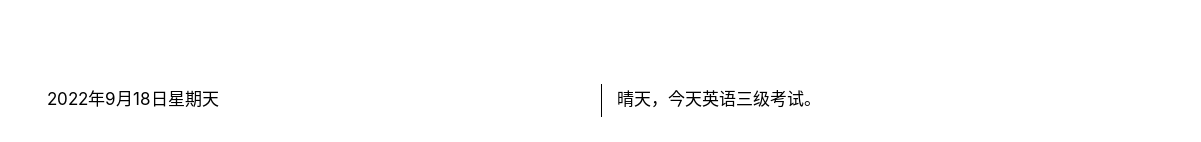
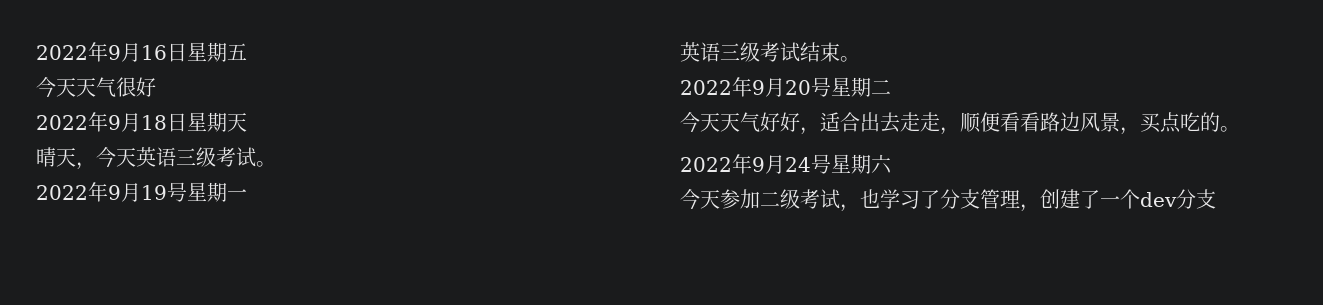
[47,90,133,107] 2022年9月 -> [36,42,247,62] [36,77,156,98] [36,112,141,132] 2022年9月16日星期五 // 今天天气很好 // 2022年9月
(821, 103) none -> [36,182,247,202] [680,42,860,62] [680,77,891,97] [680,112,1240,135] [680,154,892,174] [680,189,1216,212] // 2022年9月19号星期一 // 英语三级考试结束。 // 2022年9月20号星期二 // 今天天气好好，适合出去走走，顺便看看路边风景，买点吃的。 // 2022年9月24号星期六 // 今天参加二级考试，也学习了分支管理，创建了一个dev分支

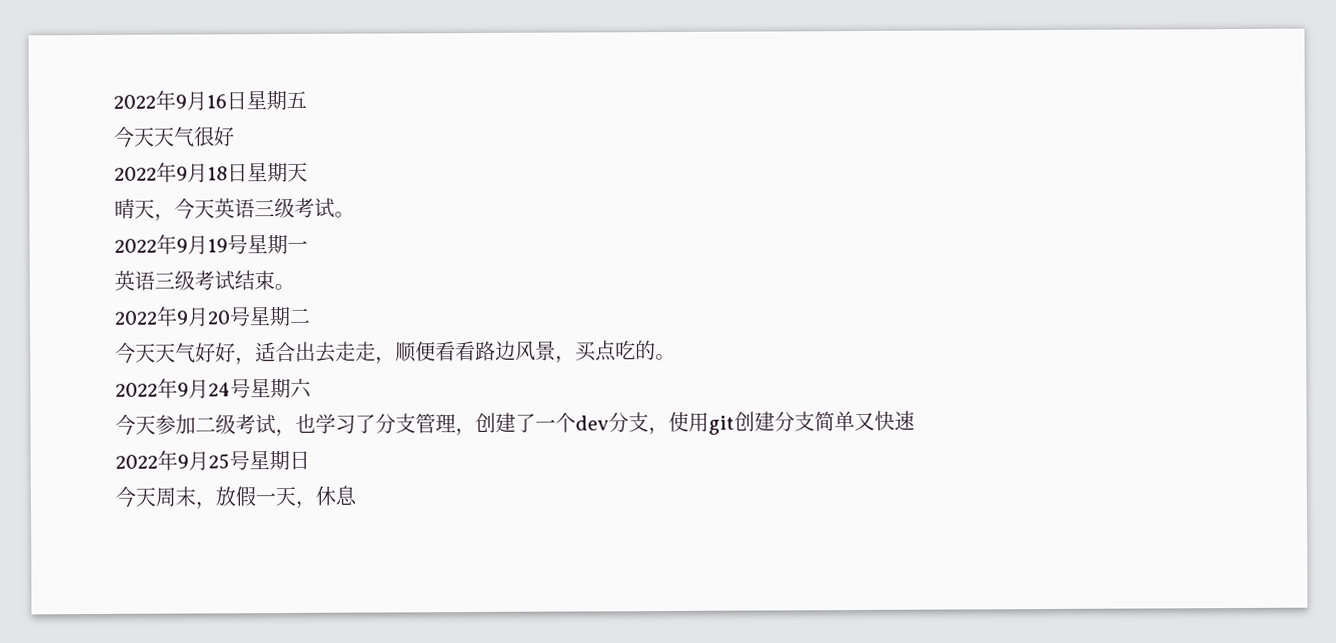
(1216, 199) none -> [648,410,915,436] [115,449,310,471] [115,485,357,510] ，使用git创建分支简单又快速 // 2022年9月25号星期日 // 今天周末，放假一天，休息

